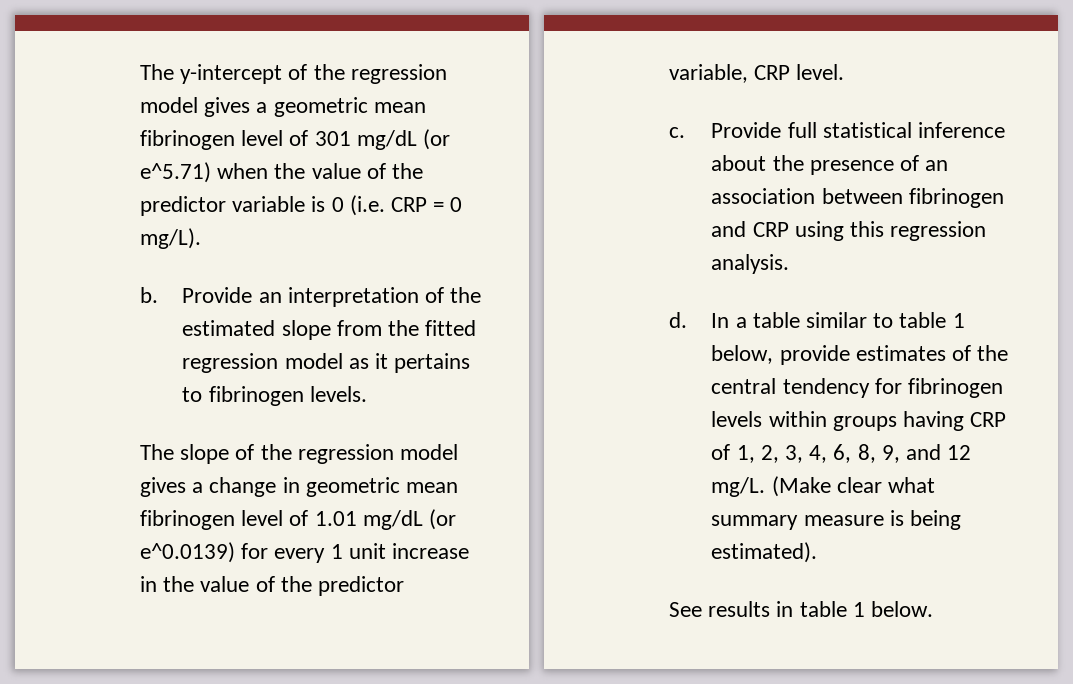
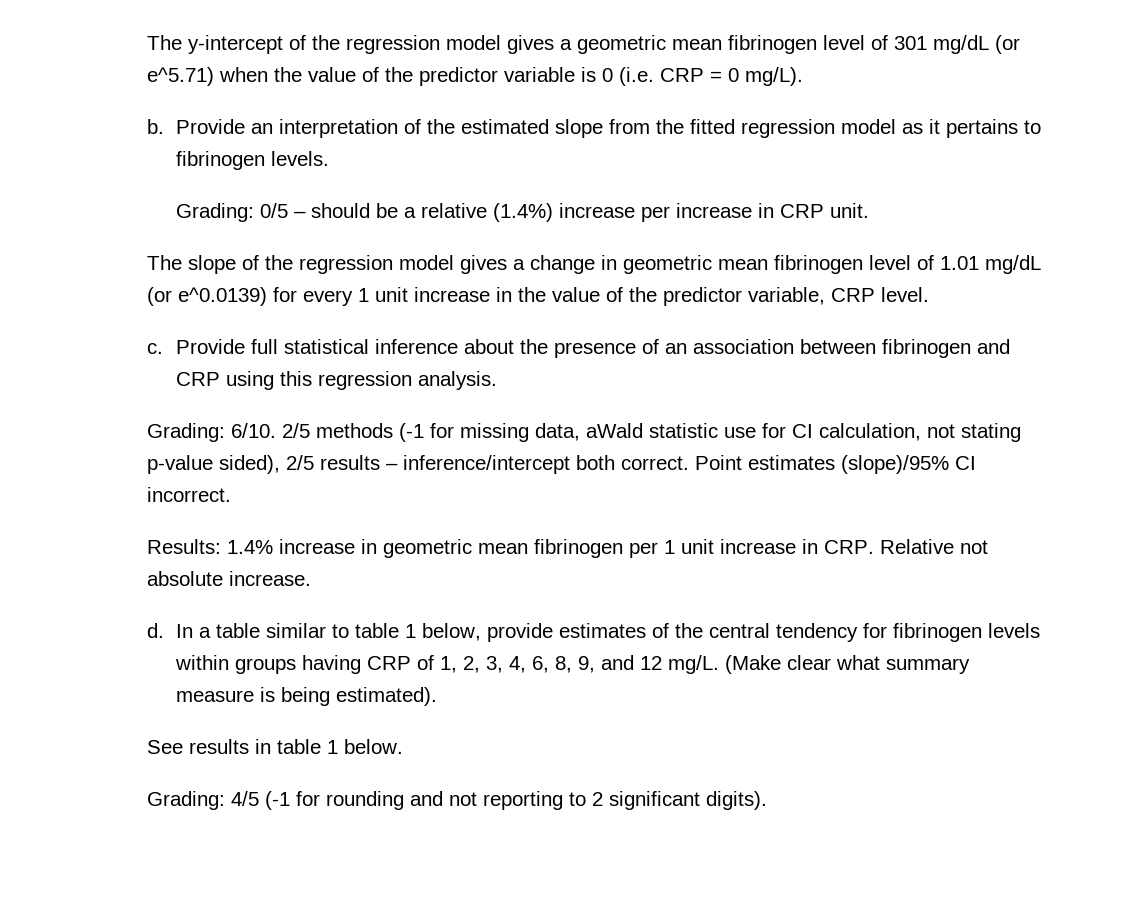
(367, 394) none -> [176,203,870,222] // Grading: 0/5 – should be a relative (1.4%) increase per increase in CRP unit.
(790, 264) none -> [146,423,1021,442] [146,455,976,474] [146,487,231,502] [146,539,988,558] [146,571,311,586] // Grading: 6/10. 2/5 methods (-1 for missing data, aWald statistic use for CI calculation, not stating p-value sided), 2/5 results – inference/intercept both correct. Point estimates (slope)/95% CI incorrect. // Results: 1.4% increase in geometric mean fibrinogen per 1 unit increase in CRP. Relative not absolute increase.
(933, 609) none -> [146,791,767,810] // Grading: 4/5 (-1 for rounding and not reporting to 2 significant digits).

